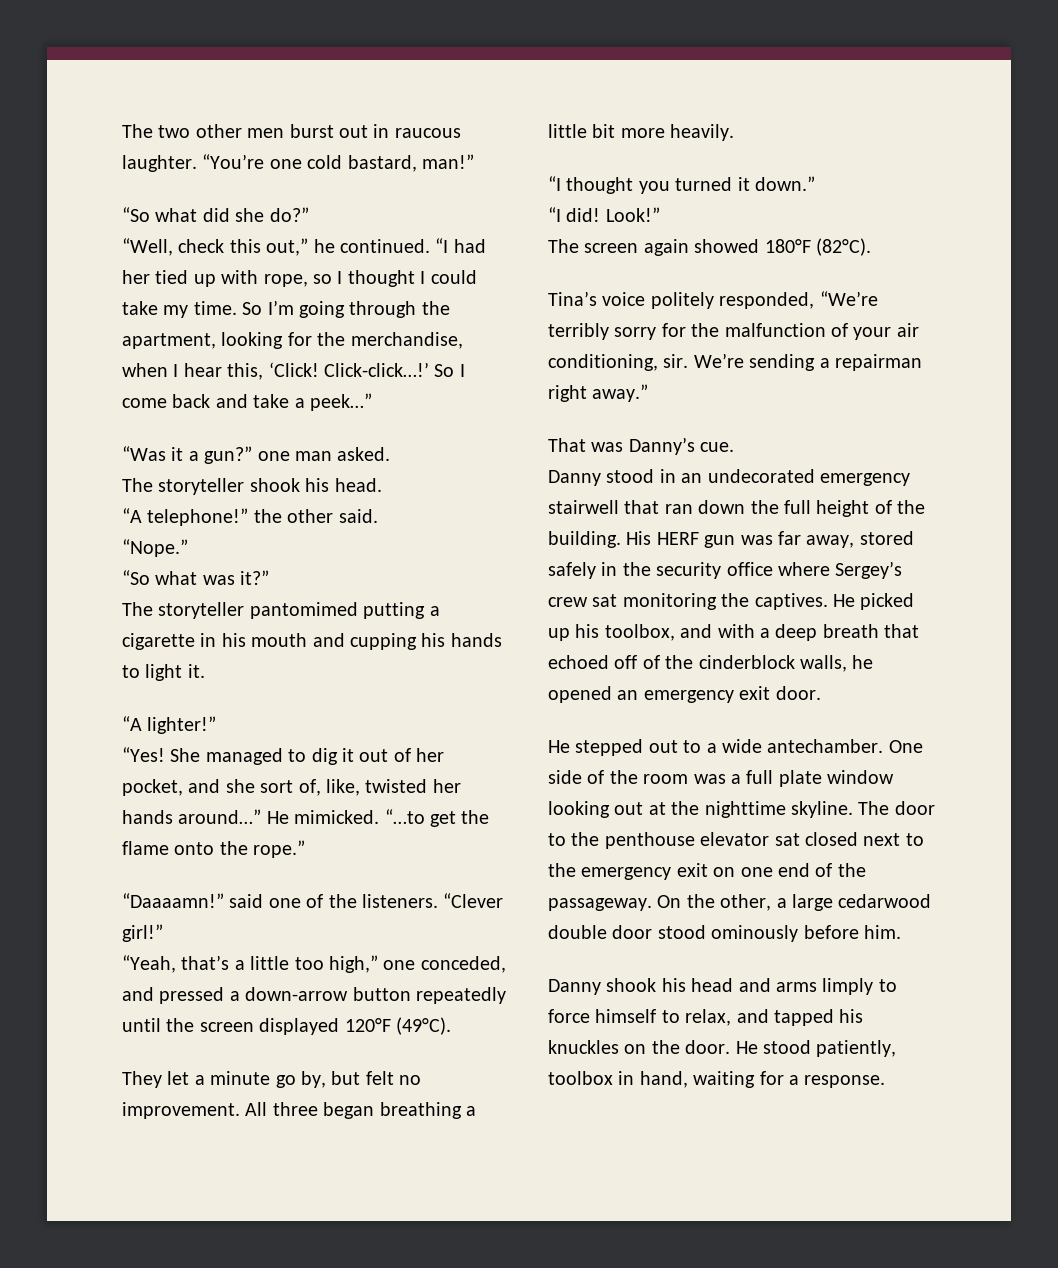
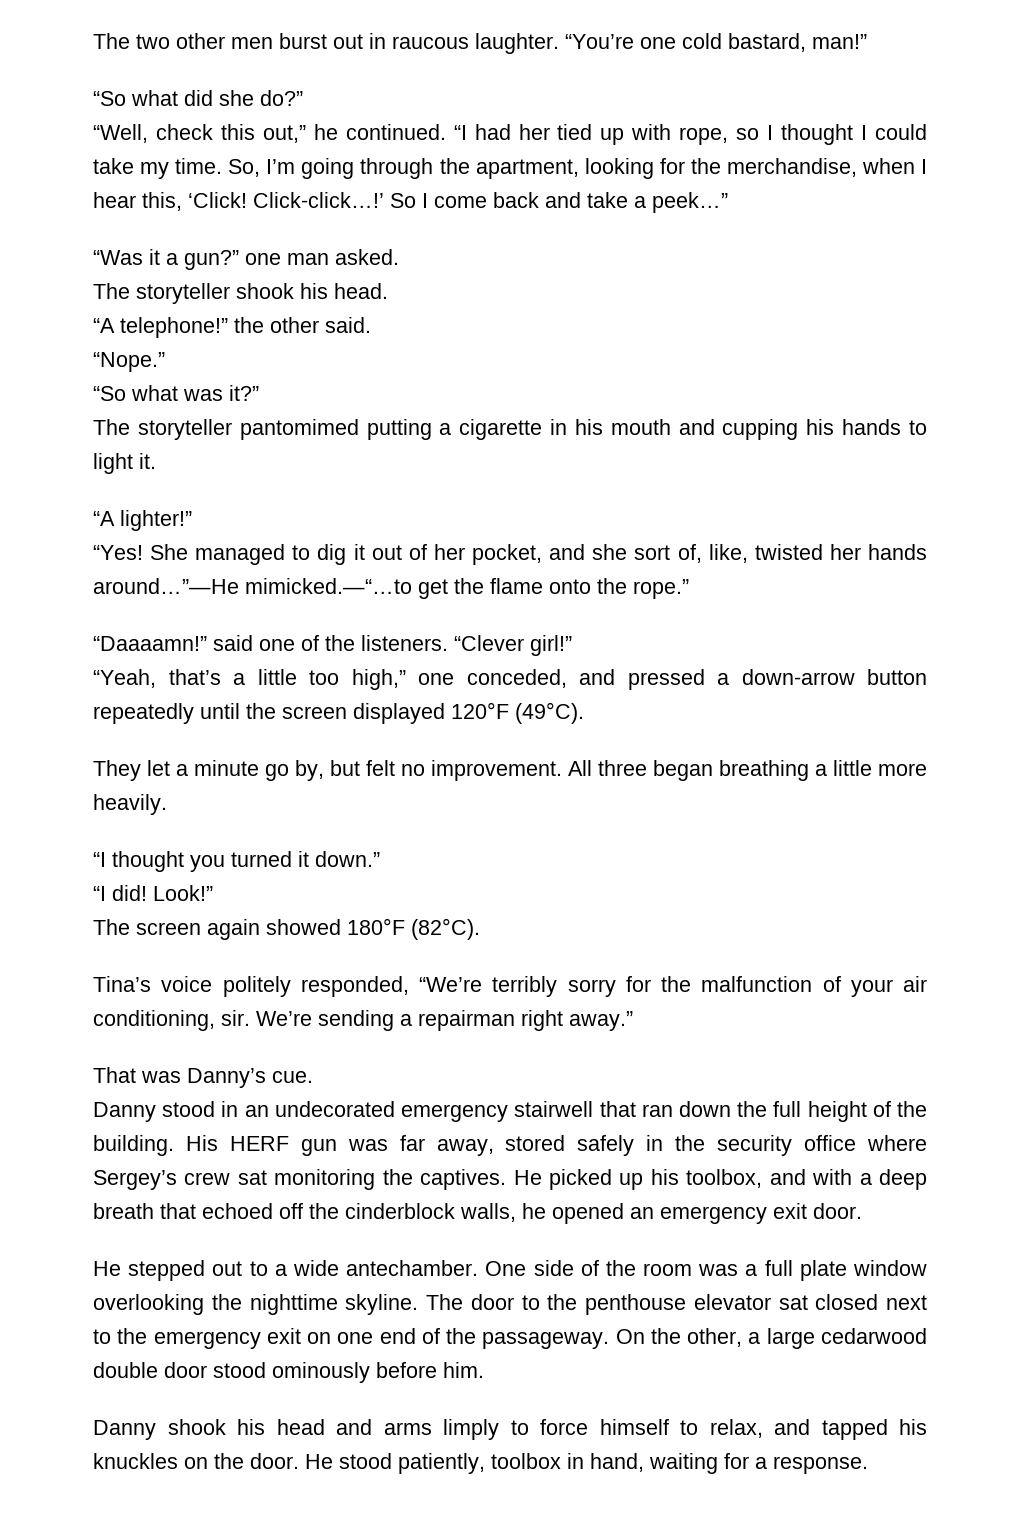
[242,302,263,315] So -> [228,159,261,177] So,
[178,809,425,824] around…” He mimicked. “…to -> [93,578,412,594] around…”—He mimicked.—“…to
[592,124,616,138] bit -> (872, 768) none
[642,655,660,669] of -> (303, 1211) none
[548,801,666,818] looking out at -> [93,1294,204,1315] overlooking

